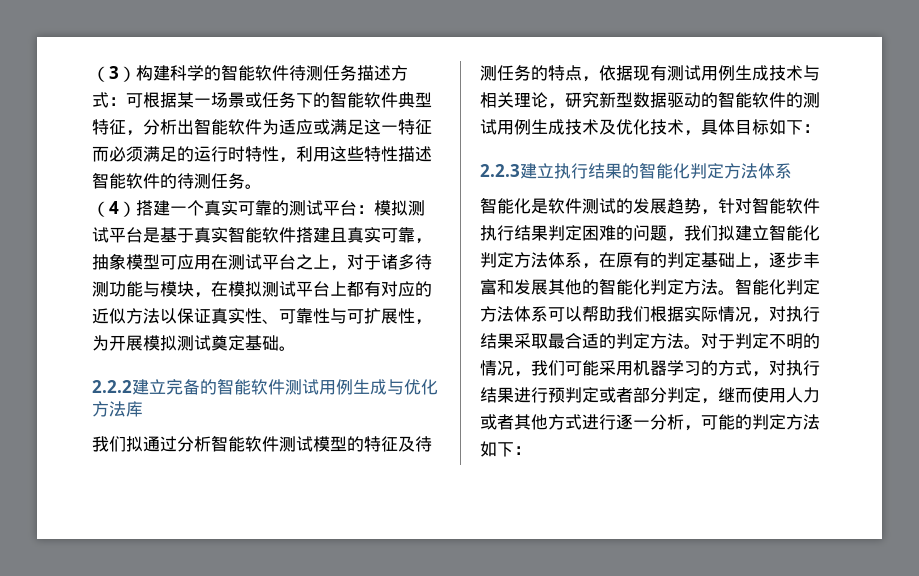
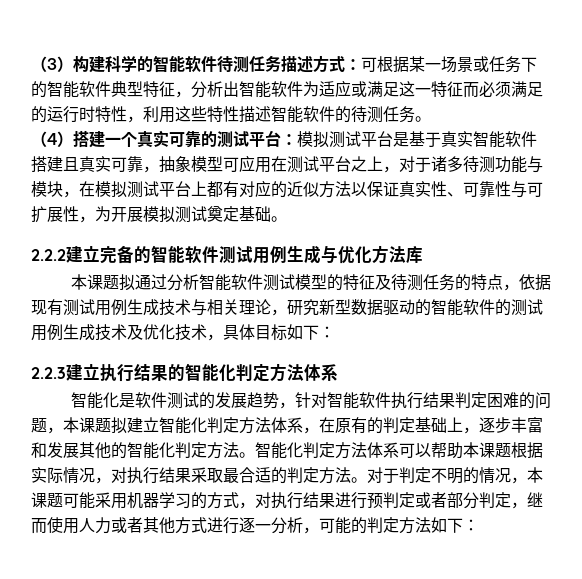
[92,436,126,452] 我们 -> [70,274,119,290] 本课题
[684,225,718,241] 我们 -> [63,417,111,433] 本课题
[616,306,650,322] 我们 -> [463,442,511,458] 本课题
[531,360,565,376] 我们 -> [527,467,543,483] [31,492,63,508] 本课题

